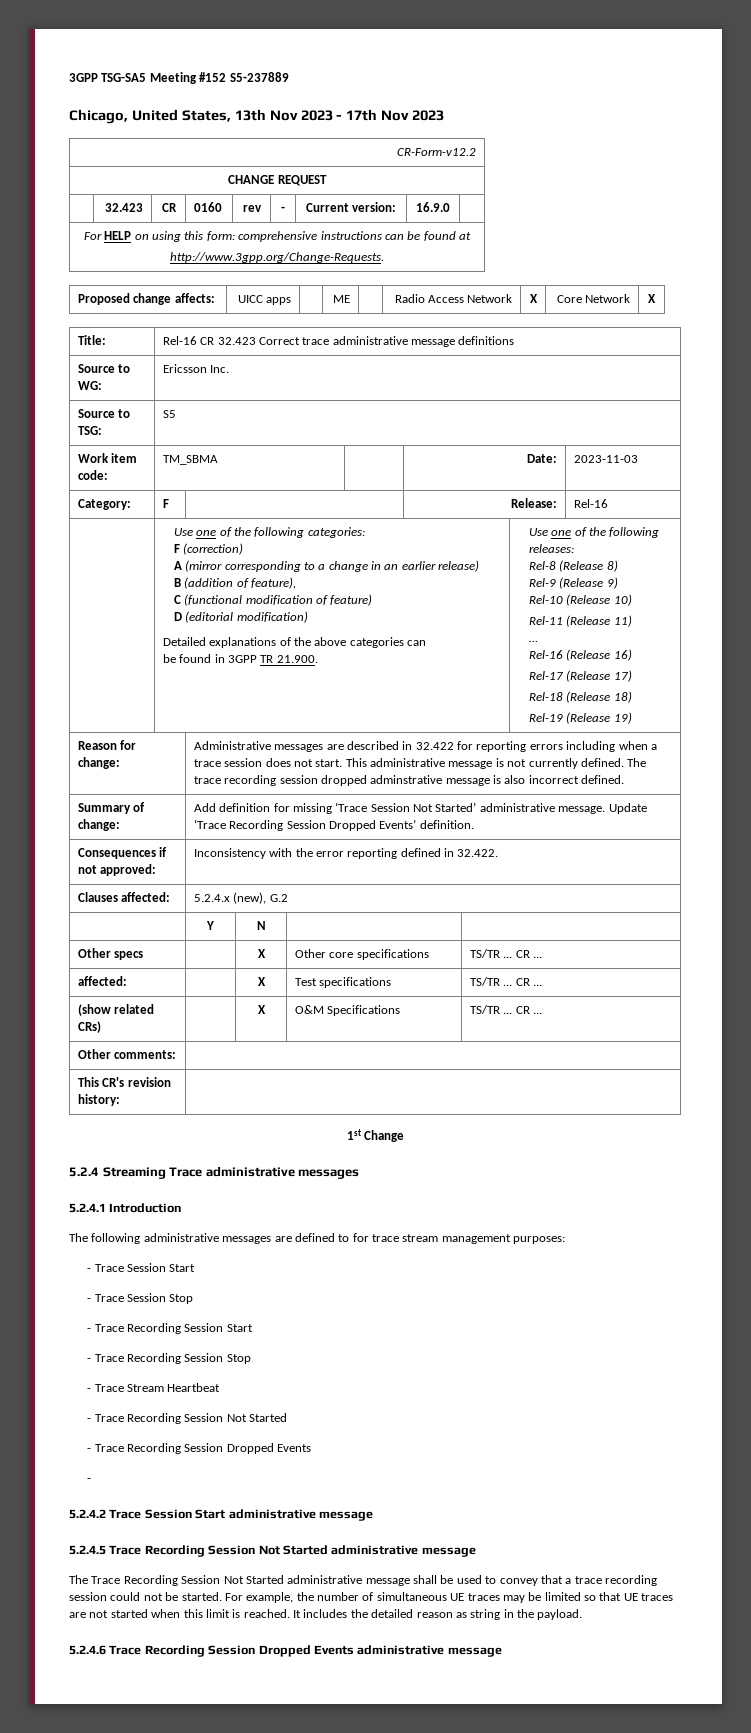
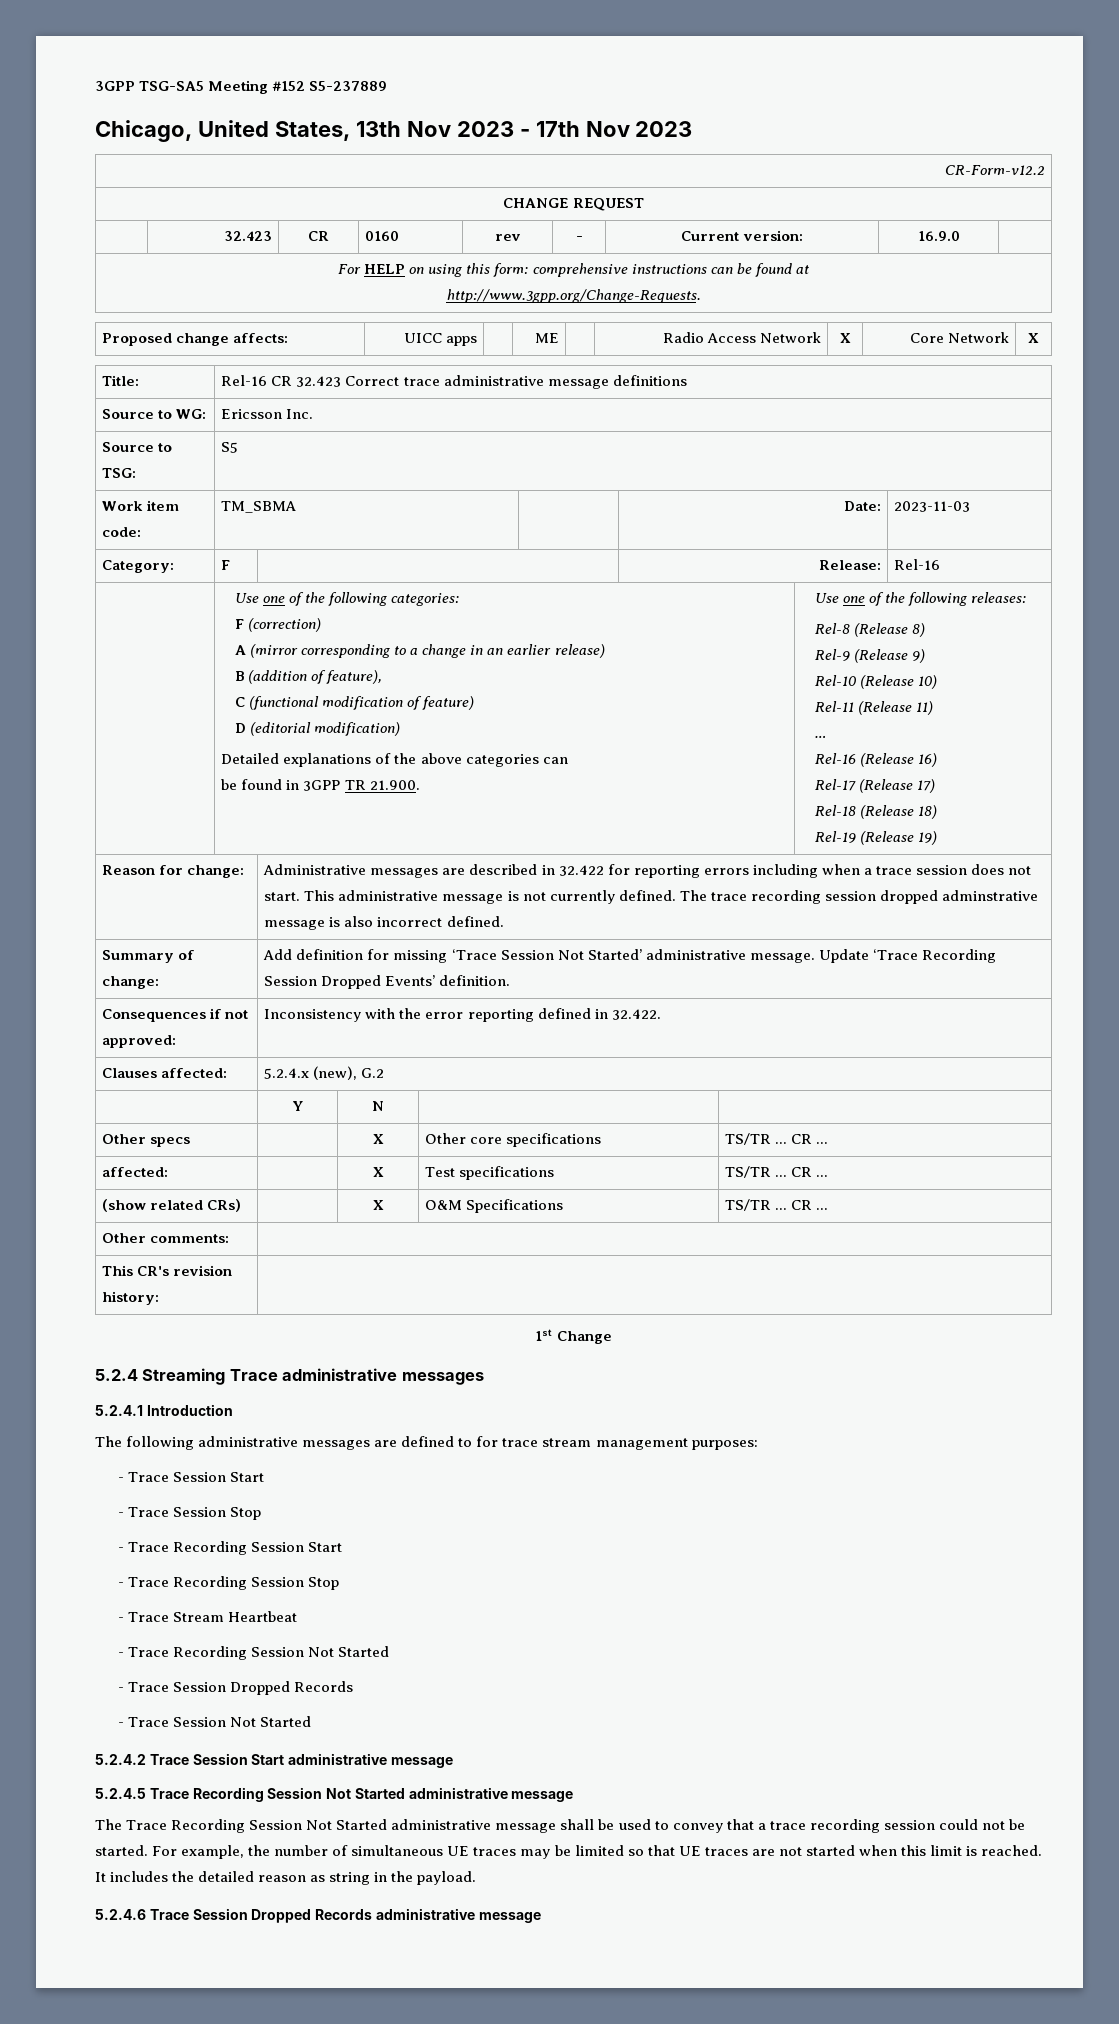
[127,1443,312,1454] [87,1478,92,1482] Recording Session Dropped Events // - -> [172,1681,354,1695] [117,1716,312,1727] Session Dropped Records // - Trace Session Not Started
[144,1645,354,1657] Recording Session Dropped Events -> [192,1908,373,1923] Session Dropped Records

